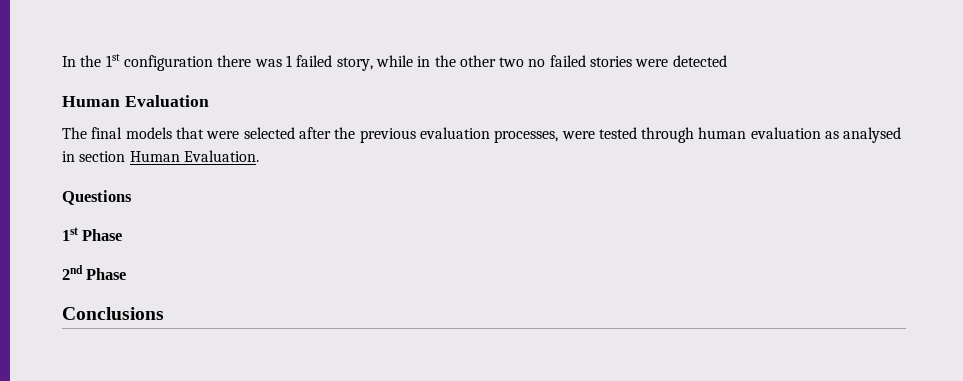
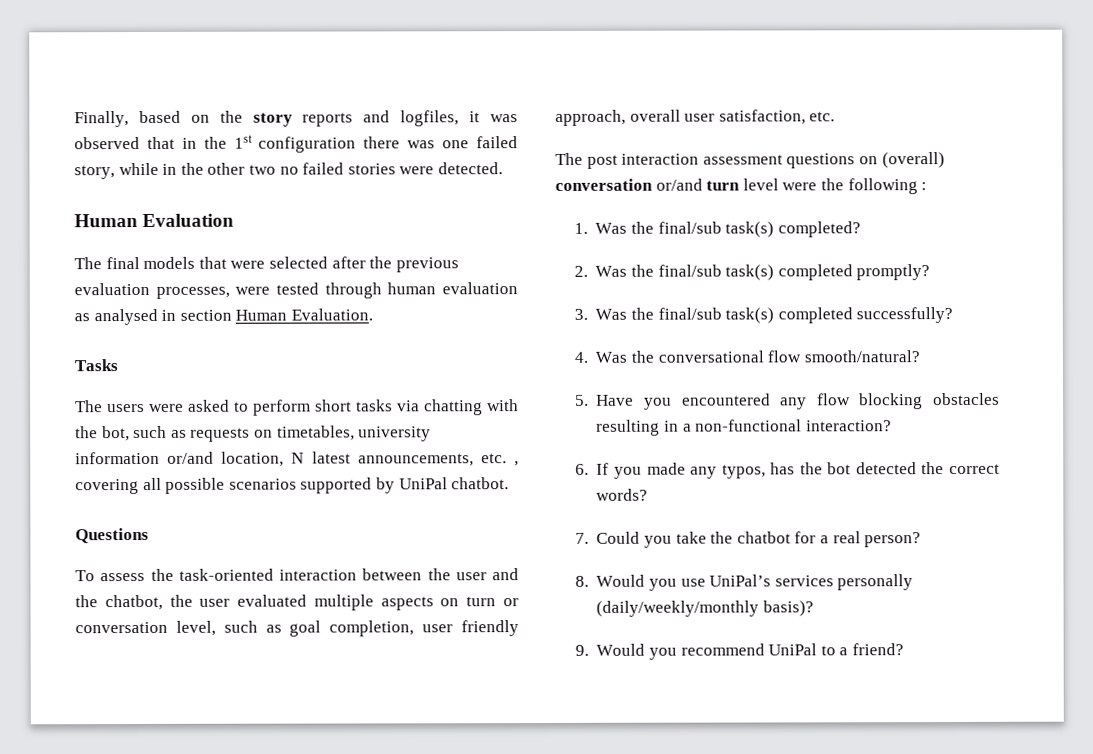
[62,56,76,67] In -> [74,110,519,128] [74,136,197,150] Finally, based on the story reports and logfiles, it was observed that in
[285,55,292,67] 1 -> [442,140,470,149] one
[672,55,727,67] detected -> [437,162,503,175] detected.
[62,190,132,205] [62,227,123,241] [62,265,127,280] [62,307,164,320] Questions // 1st Phase // 2nd Phase // Conclusions -> [74,359,118,372] [75,399,519,416] [75,425,432,442] [75,451,519,467] [75,477,510,495] [75,527,149,544] [75,568,519,582] [75,594,519,611] [75,620,519,637] [555,109,836,126] [555,152,945,169] [555,178,928,195] [573,221,861,238] [573,264,931,281] [573,307,954,324] [573,350,920,363] [574,392,1000,410] [596,419,892,436] [574,462,1000,479] [596,488,649,501] [574,531,922,548] [574,574,914,591] [596,600,814,617] [574,643,904,660] Tasks // The users were asked to perform short tasks via chatting with the bot, such as requests on timetables, university information or/and location, N latest announcements, etc. , covering all possible scenarios supported by UniPal chatbot. // Questions // To assess the task-oriented interaction between the user and the chatbot, the user evaluated multiple aspects on turn or conversation level, such as goal completion, user friendly approach, overall user satisfaction, etc. // The post interaction assessment questions on (overall) conversation or/and turn level were the following : // 1. Was the final/sub task(s) completed? // 2. Was the final/sub task(s) completed promptly? // 3. Was the final/sub task(s) completed successfully? // 4. Was the conversational flow smooth/natural? // 5. Have you encountered any flow blocking obstacles resulting in a non-functional interaction? // 6. If you made any typos, has the bot detected the correct words? // 7. Could you take the chatbot for a real person? // 8. Would you use UniPal’s services personally (daily/weekly/monthly basis)? // 9. Would you recommend UniPal to a friend?

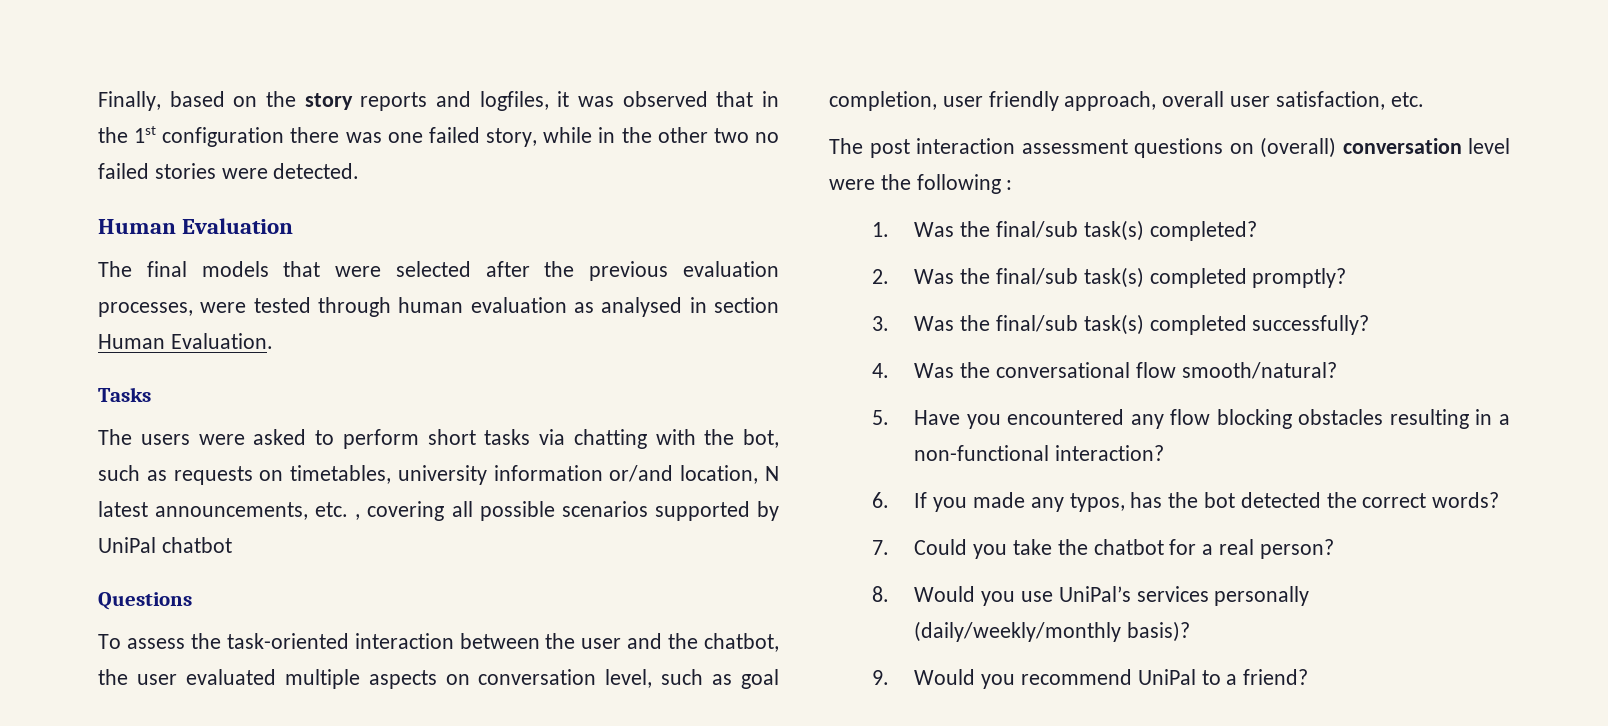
[451,477,510,490] chatbot. -> [161,537,232,553] chatbot
[466,596,519,607] turn or -> (470, 679) none
[655,178,741,191] or/and turn -> (1462, 146) none

